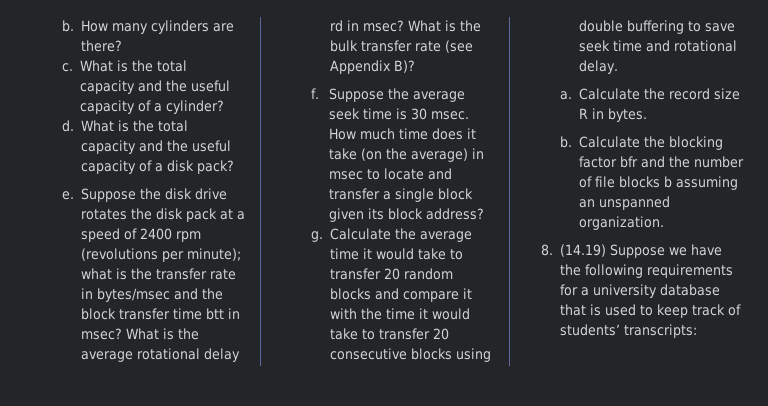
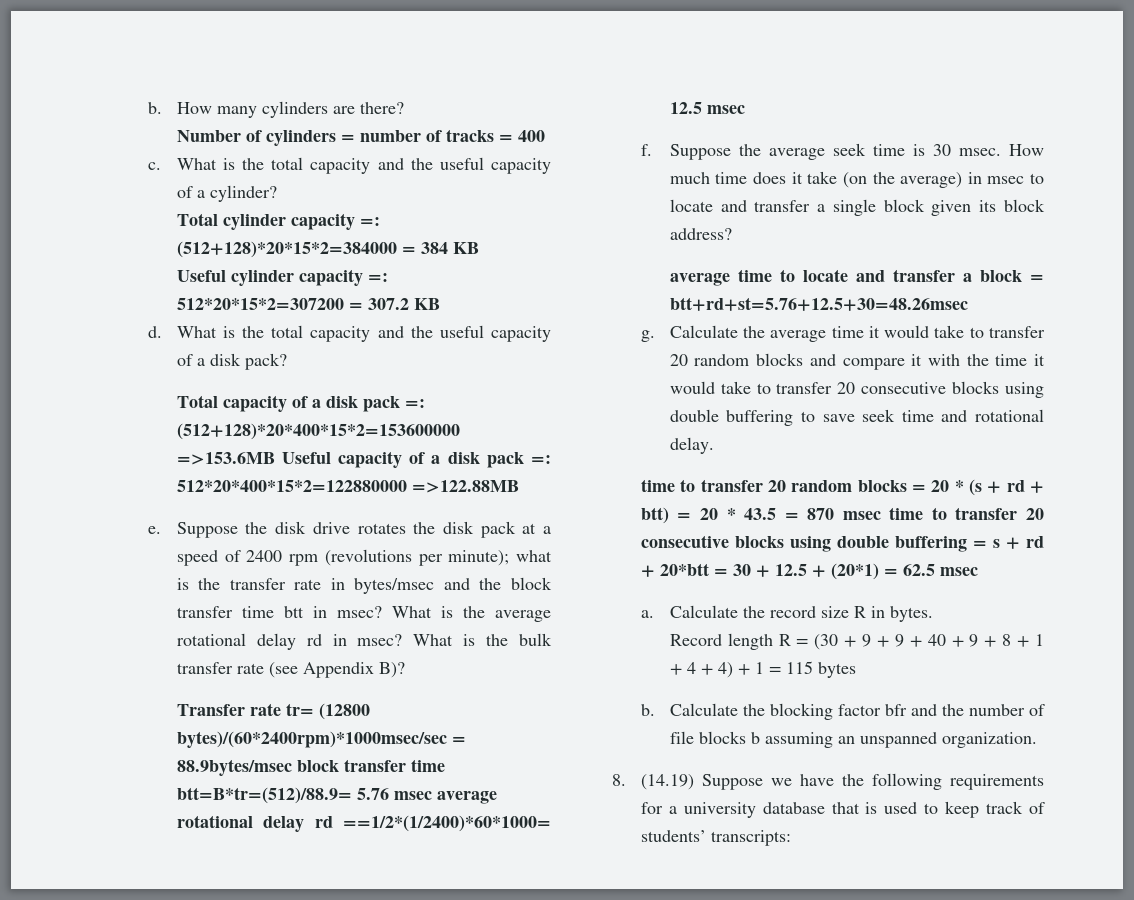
(122, 46) none -> [176,129,545,146] // Number of cylinders = number of tracks = 400
(225, 107) none -> [176,213,380,230] [176,241,479,258] [176,269,388,286] [176,298,440,310] // Total cylinder capacity =: (512+128)*20*15*2=384000 = 384 KB // Useful cylinder capacity =: 512*20*15*2=307200 = 307.2 KB
(234, 167) none -> [176,395,425,412] [176,423,460,440] [176,451,552,468] [176,480,519,493] // Total capacity of a disk pack =: (512+128)*20*400*15*2=153600000 =>153.6MB Useful capacity of a disk pack =: 512*20*400*15*2=122880000 =>122.88MB
(415, 66) none -> [176,703,370,720] [176,731,466,748] [176,759,445,776] [176,787,497,804] [176,815,551,832] [669,102,745,114] // Transfer rate tr= (12800 bytes)/(60*2400rpm)*1000msec/sec = 88.9bytes/msec block transfer time btt=B*tr=(512)/88.9= 5.76 msec average rotational delay rd ==1/2*(1/2400)*60*1000= 12.5 msec
(485, 214) none -> [669,269,1044,286] [669,297,968,311] // average time to locate and transfer a block = btt+rd+st=5.76+12.5+30=48.26msec
(618, 67) none -> [640,479,1044,496] [640,507,1044,524] [640,535,1044,552] [640,563,978,580] // time to transfer 20 random blocks = 20 * (s + rd + btt) = 20 * 43.5 = 870 msec time to transfer 20 consecutive blocks using double buffering = s + rd + 20*btt = 30 + 12.5 + (20*1) = 62.5 msec
(647, 115) none -> [669,633,1045,650] [669,661,856,678] // Record length R = (30 + 9 + 9 + 40 + 9 + 8 + 1 + 4 + 4) + 1 = 115 bytes

